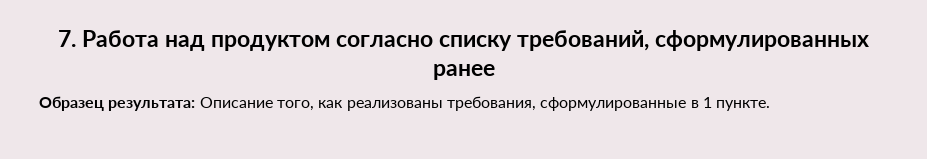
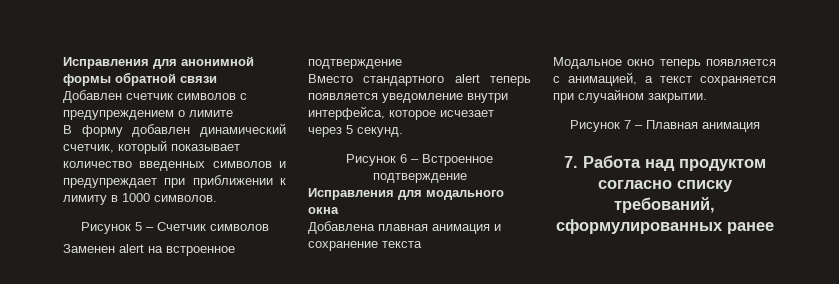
(57, 38) none -> [63,56,254,69] [63,72,217,86] [63,90,247,103] [63,110,233,120] [63,123,286,137] [63,140,240,154] [63,161,286,171] [63,175,286,188] [63,193,217,205] [80,222,269,234] [63,244,235,256] [308,59,402,69] [308,74,531,86] [308,93,508,103] [308,106,494,120] [308,125,403,137] [346,154,493,166] [372,173,467,183] [308,188,504,200] [308,207,339,214] [308,221,501,234] [308,241,422,251] [553,57,776,69] [553,72,776,86] [553,89,707,103] [569,120,760,132] Исправления для анонимной формы обратной связи // Добавлен счетчик символов с предупреждением о лимите // В форму добавлен динамический счетчик, который показывает количество введенных символов и предупреждает при приближении к лимиту в 1000 символов. // Рисунок 5 – Счетчик символов // Заменен alert на встроенное подтверждение // Вместо стандартного alert теперь появляется уведомление внутри интерфейса, которое исчезает через 5 секунд. // Рисунок 6 – Встроенное подтверждение // Исправления для модального окна // Добавлена плавная анимация и сохранение текста // Модальное окно теперь появляется с анимацией, а текст сохраняется при случайном закрытии. // Рисунок 7 – Плавная анимация //
[39,96,771,111] // Образец результата: Описание того, как реализованы требования, сформулированные в 1 пункте. -> (774, 228) none

